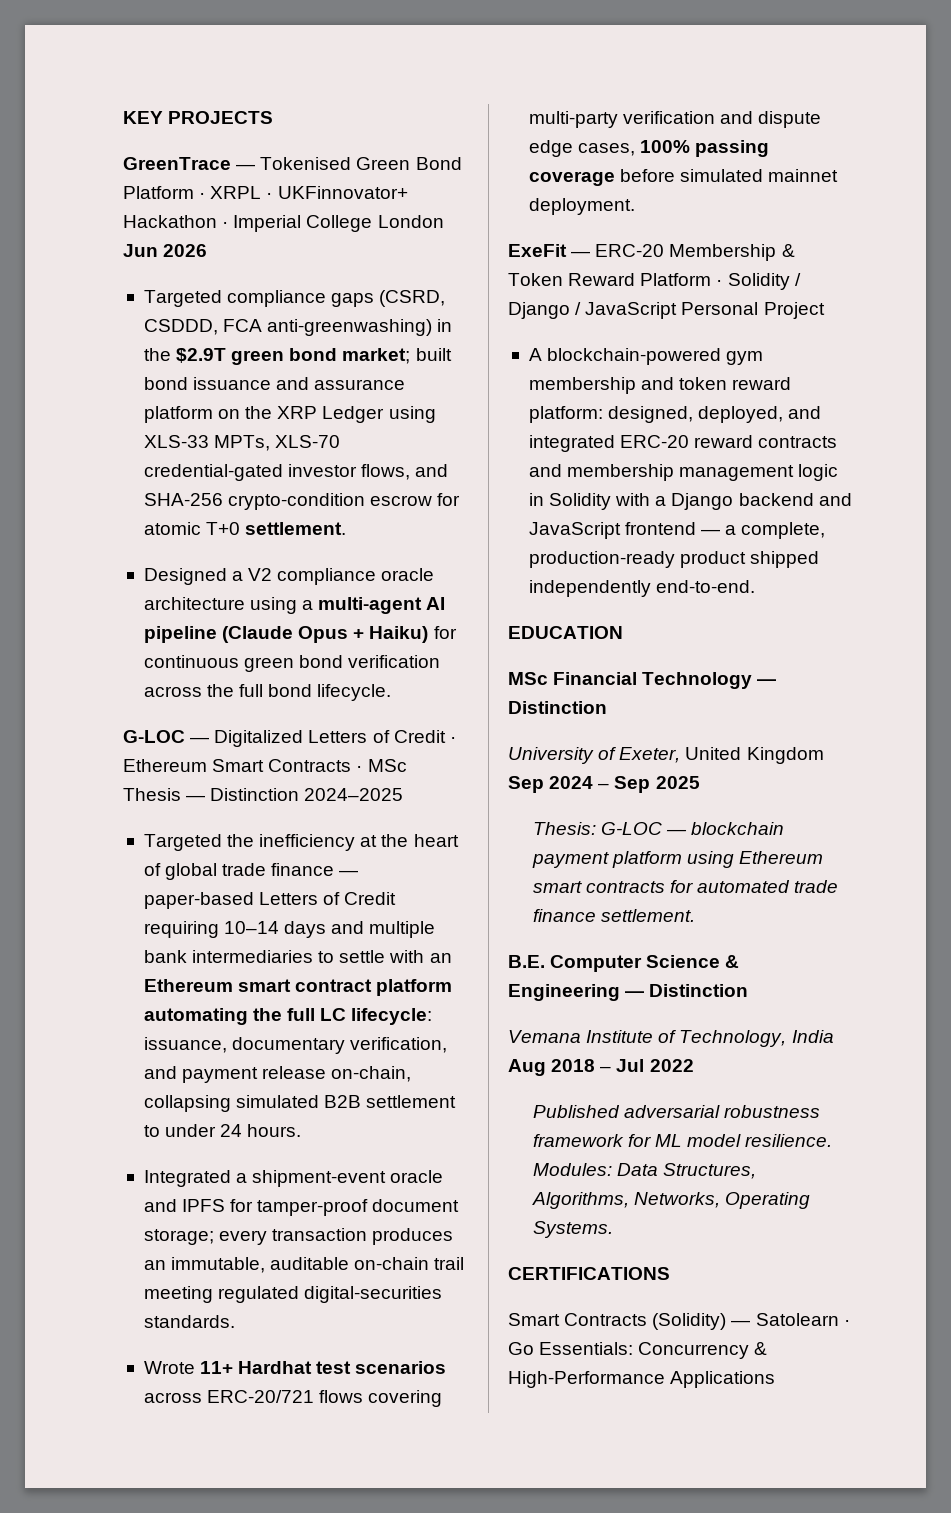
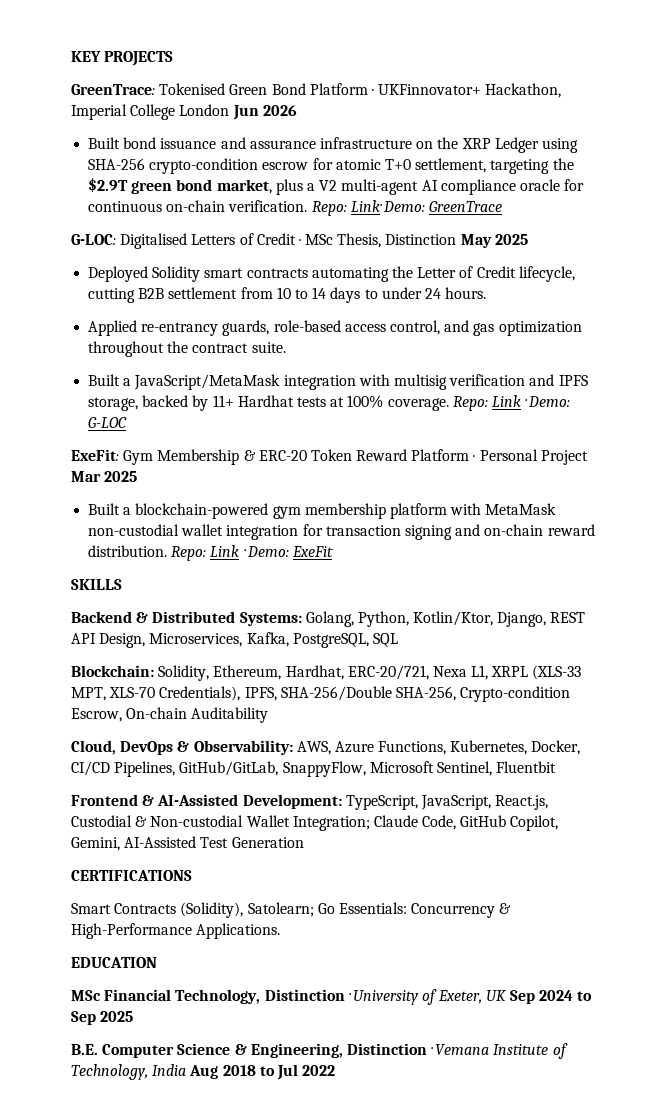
[123,157,256,170] GreenTrace — -> [71,84,155,95] GreenTrace:
[210,186,408,199] [123,215,229,228] XRPL · UKFinnovator+ Hackathon · -> [378,83,562,98] UKFinnovator+ Hackathon,
[143,290,446,307] [143,319,453,336] [143,348,452,365] Targeted compliance gaps (CSRD, CSDDD, FCA anti-greenwashing) in the $2.9T green bond market; built -> [88,137,121,149] Built
[143,406,213,423] platform -> [319,137,412,149] infrastructure
[143,435,341,451] [143,464,449,481] XLS-33 MPTs, XLS-70 credential-gated investor flows, and -> (578, 145) none
[245,522,347,535] [143,568,435,585] [143,597,446,614] [143,626,457,643] [143,655,441,672] [143,684,392,701] [123,730,456,747] [123,759,407,772] [123,788,404,801] [143,834,459,851] [143,863,359,880] [143,892,397,909] [143,921,436,938] [143,950,452,963] [143,979,453,996] [143,1008,433,1025] [143,1037,448,1054] [143,1066,412,1083] [143,1095,457,1112] [143,1124,302,1137] [143,1170,444,1187] [143,1199,460,1216] [143,1228,454,1245] [143,1257,465,1273] [143,1286,443,1303] [143,1315,235,1328] [143,1361,447,1374] [143,1390,443,1407] [528,111,822,128] [528,140,770,157] [528,169,839,186] [528,198,635,215] [508,244,665,257] settlement. // Designed a V2 compliance oracle architecture using a multi-agent AI pipeline (Claude Opus + Haiku) for continuous green bond verification across the full bond lifecycle. // G-LOC — Digitalized Letters of Credit · Ethereum Smart Contracts · MSc Thesis — Distinction 2024–2025 // Targeted the inefficiency at the heart of global trade finance — paper-based Letters of Credit requiring 10–14 days and multiple bank intermediaries to settle with an Ethereum smart contract platform automating the full LC lifecycle: issuance, documentary verification, and payment release on-chain, collapsing simulated B2B settlement to under 24 hours. // Integrated a shipment-event oracle and IPFS for tamper-proof document storage; every transaction produces an immutable, auditable on-chain trail meeting regulated digital-securities standards. // Wrote 11+ Hardhat test scenarios across ERC-20/721 flows covering multi-party verification and dispute edge cases, 100% passing coverage before simulated mainnet deployment. // ExeFit — ERC-20 -> [415,158,574,174] [88,178,585,195] [88,200,503,216] [71,233,528,249] [88,266,575,282] [88,287,487,303] [88,320,582,336] [88,341,286,357] [88,374,588,390] [88,395,571,411] [88,417,128,428] [71,449,154,465] settlement, targeting the $2.9T green bond market, plus a V2 multi-agent AI compliance oracle for continuous on-chain verification. Repo: Link· Demo: GreenTrace // G-LOC: Digitalised Letters of Credit · MSc Thesis, Distinction May 2025 // Deployed Solidity smart contracts automating the Letter of Credit lifecycle, cutting B2B settlement from 10 to 14 days to under 24 hours. // Applied re-entrancy guards, role-based access control, and gas optimization throughout the contract suite. // Built a JavaScript/MetaMask integration with multisig verification and IPFS storage, backed by 11+ Hardhat tests at 100% coverage. Repo: Link · Demo: G-LOC // ExeFit: Gym
(795, 250) none -> [258,450,307,461] ERC-20
[727,273,801,290] [508,302,825,319] [528,348,764,365] [528,377,792,394] [528,406,822,423] [528,435,838,452] [528,464,839,481] [528,493,852,510] [528,522,826,539] [528,551,820,568] [528,580,756,597] Solidity / Django / JavaScript Personal Project // A blockchain-powered gym membership and token reward platform: designed, deployed, and integrated ERC-20 reward contracts and membership management logic in Solidity with a Django backend and JavaScript frontend — a complete, production-ready product shipped independently end-to-end. -> [479,449,588,465] [71,471,138,482] [88,503,557,519] [88,524,595,540] [88,545,333,561] [71,579,122,590] [71,611,586,627] [71,632,398,648] [71,665,582,681] [71,686,571,702] [71,707,269,723] [71,740,581,755] [71,761,557,777] [71,794,549,810] [71,815,559,831] [71,836,304,851] [71,870,192,881] [71,902,512,918] [71,923,281,939] Personal Project Mar 2025 // Built a blockchain-powered gym membership platform with MetaMask non-custodial wallet integration for transaction signing and on-chain reward distribution. Repo: Link · Demo: ExeFit // SKILLS // Backend & Distributed Systems: Golang, Python, Kotlin/Ktor, Django, REST API Design, Microservices, Kafka, PostgreSQL, SQL // Blockchain: Solidity, Ethereum, Hardhat, ERC-20/721, Nexa L1, XRPL (XLS-33 MPT, XLS-70 Credentials), IPFS, SHA-256/Double SHA-256, Crypto-condition Escrow, On-chain Auditability // Cloud, DevOps & Observability: AWS, Azure Functions, Kubernetes, Docker, CI/CD Pipelines, GitHub/GitLab, SnappyFlow, Microsoft Sentinel, Fluentbit // Frontend & AI-Assisted Development: TypeScript, JavaScript, React.js, Custodial & Non-custodial Wallet Integration; Claude Code, GitHub Copilot, Gemini, AI-Assisted Test Generation // CERTIFICATIONS // Smart Contracts (Solidity), Satolearn; Go Essentials: Concurrency & High-Performance Applications.
[642,672,777,689] [508,701,607,714] Technology — Distinction // -> [175,989,352,1004] Technology, Distinction ·
[685,747,824,764] United Kingdom -> [486,990,507,1001] UK
[598,783,610,789] – -> [577,991,593,1001] to
[532,822,784,835] [531,851,823,868] [532,880,839,893] [532,909,695,922] // Thesis: G-LOC — blockchain payment platform using Ethereum smart contracts for automated trade finance settlement. -> (134, 1016) none
[508,984,749,1001] Engineering — Distinction // -> [250,1043,435,1058] Engineering, Distinction ·
[600,1066,612,1072] – -> [259,1066,275,1076] to
[532,1105,820,1118] [532,1134,833,1147] [532,1163,756,1179] [531,1192,810,1209] [532,1221,613,1238] [508,1267,670,1280] [508,1313,850,1330] [508,1342,768,1359] [508,1371,776,1388] // Published adversarial robustness framework for ML model resilience. Modules: Data Structures, Algorithms, Networks, Operating Systems. // CERTIFICATIONS // Smart Contracts (Solidity) — Satolearn · Go Essentials: Concurrency & High-Performance Applications -> (336, 1070) none

